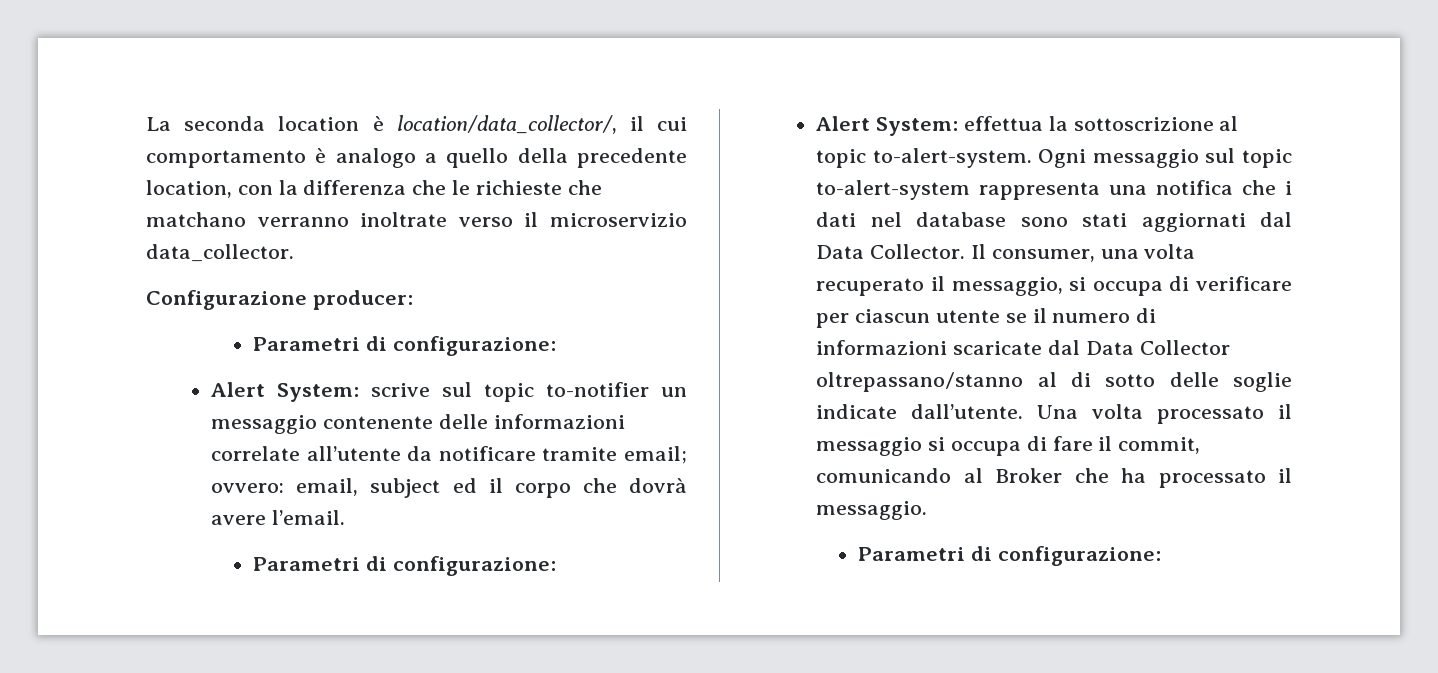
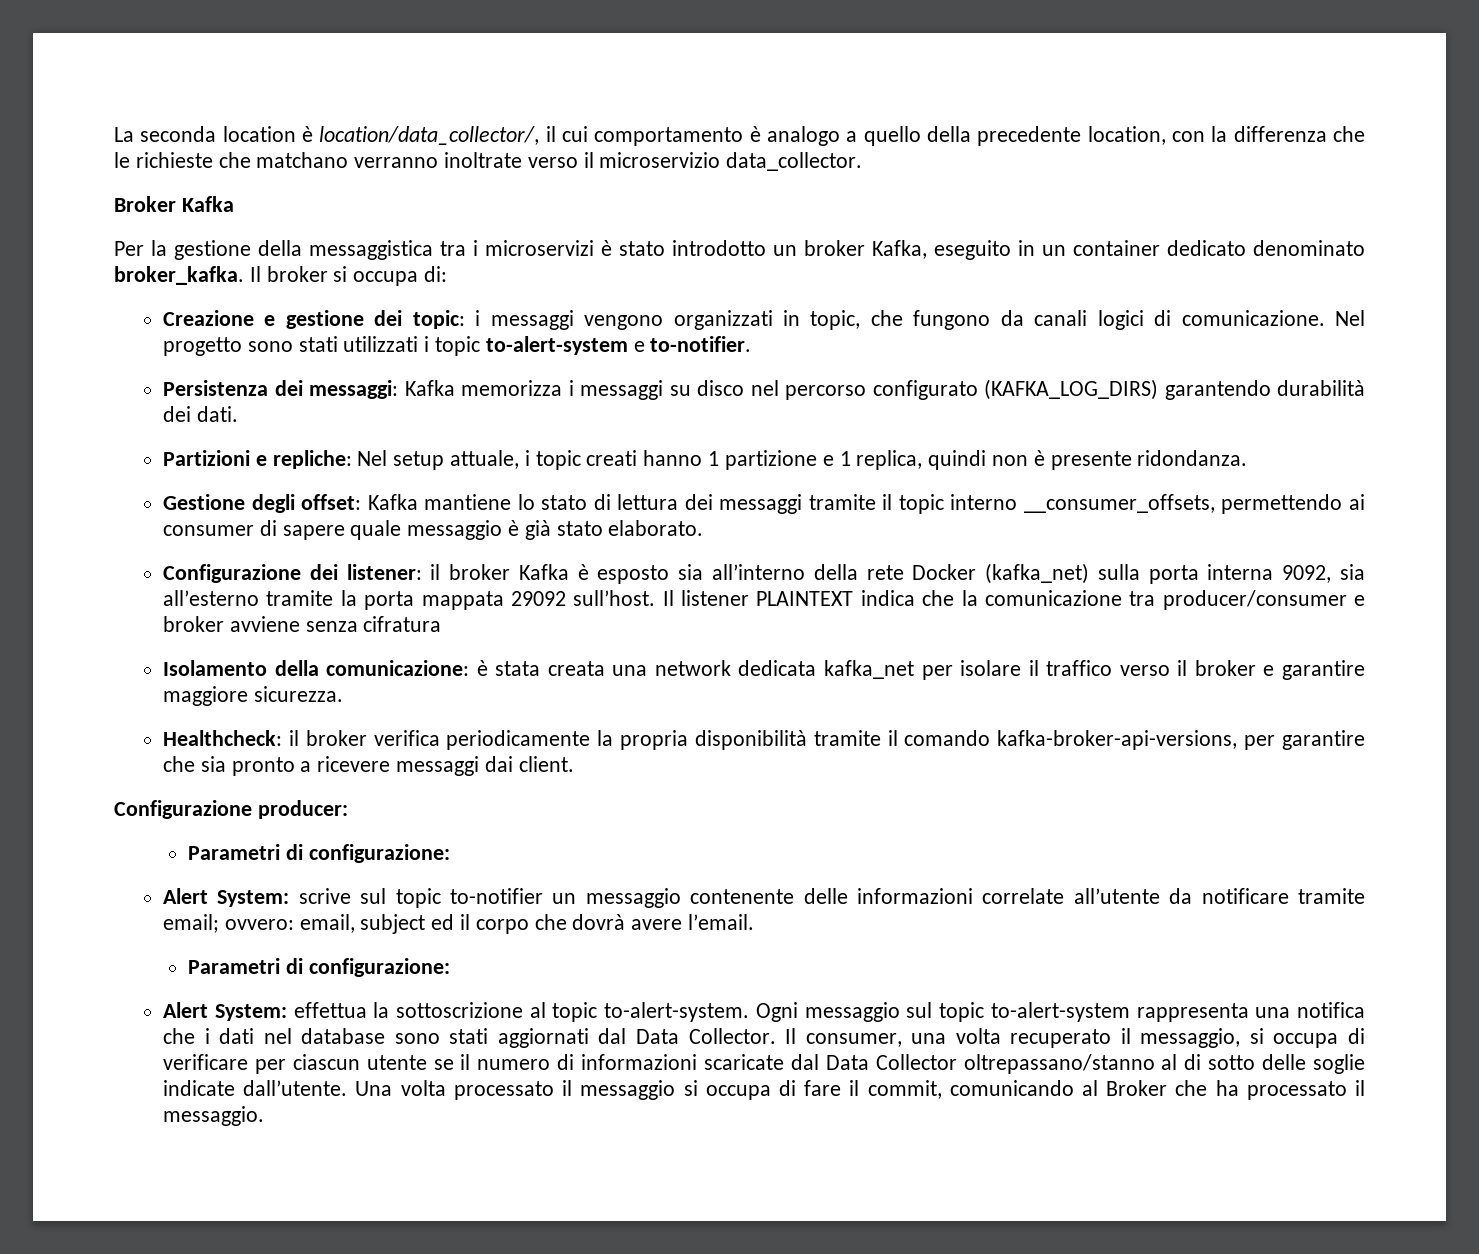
(294, 253) none -> [114,196,234,212] [114,240,1365,260] [114,266,448,286] [163,310,1366,330] [163,336,752,356] [163,379,1366,400] [163,406,238,422] [163,450,1248,470] [163,494,1365,514] [163,520,704,540] [163,563,1366,584] [163,590,1365,610] [163,616,442,632] [163,660,1366,680] [163,686,343,706] [163,730,1365,750] [163,756,574,776] // Broker Kafka // Per la gestione della messaggistica tra i microservizi è stato introdotto un broker Kafka, eseguito in un container dedicato denominato broker_kafka. Il broker si occupa di: // Creazione e gestione dei topic: i messaggi vengono organizzati in topic, che fungono da canali logici di comunicazione. Nel progetto sono stati utilizzati i topic to-alert-system e to-notifier. // Persistenza dei messaggi: Kafka memorizza i messaggi su disco nel percorso configurato (KAFKA_LOG_DIRS) garantendo durabilità dei dati. // Partizioni e repliche: Nel setup attuale, i topic creati hanno 1 partizione e 1 replica, quindi non è presente ridondanza. // Gestione degli offset: Kafka mantiene lo stato di lettura dei messaggi tramite il topic interno __consumer_offsets, permettendo ai consumer di sapere quale messaggio è già stato elaborato. // Configurazione dei listener: il broker Kafka è esposto sia all’interno della rete Docker (kafka_net) sulla porta interna 9092, sia all’esterno tramite la porta mappata 29092 sull’host. Il listener PLAINTEXT indica che la comunicazione tra producer/consumer e broker avviene senza cifratura // Isolamento della comunicazione: è stata creata una network dedicata kafka_net per isolare il traffico verso il broker e garantire maggiore sicurezza. // Healthcheck: il broker verifica periodicamente la propria disponibilità tramite il comando kafka-broker-api-versions, per garantire che sia pronto a ricevere messaggi dai client.
[857,546,1161,566] // Parametri di configurazione: -> (265, 1116) none

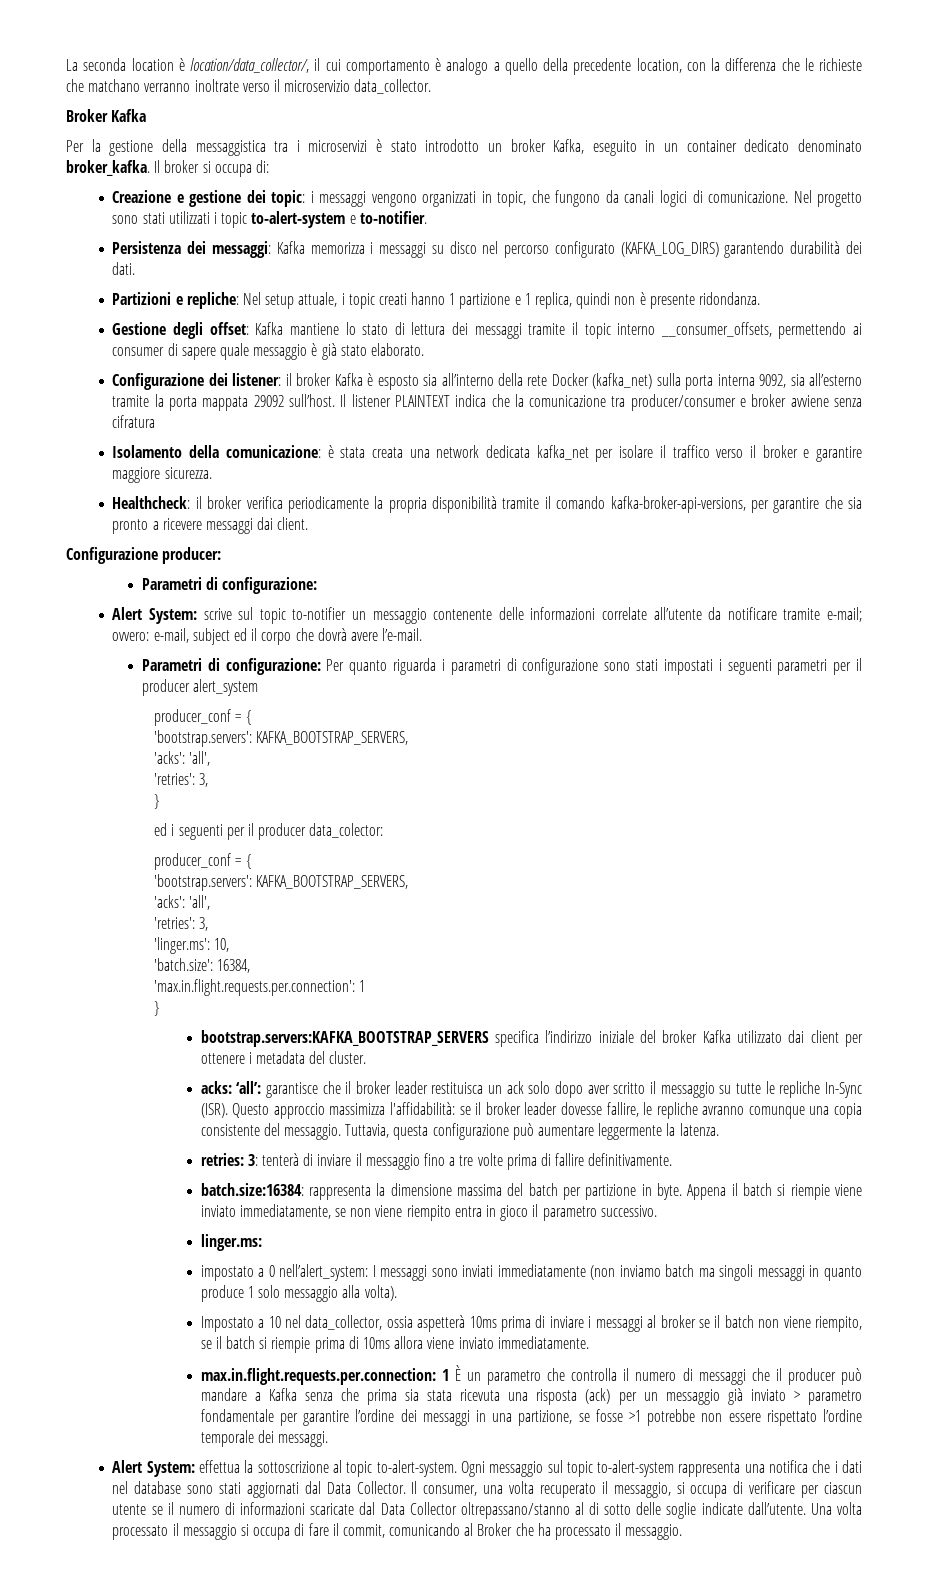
[163,914,355,933] email; ovvero: email, -> [827,607,862,622] [112,628,189,643] e-mail; ovvero: e-mail,
[688,914,755,930] [188,958,451,977] l’email. // Parametri di configurazione: -> [382,628,423,641] [141,658,863,675] [141,679,259,696] [154,709,252,726] [154,730,409,747] [154,751,211,766] [154,773,209,787] [154,794,161,809] [154,823,384,840] [154,853,252,870] [154,874,409,891] [154,895,211,910] [154,917,209,931] [154,937,230,954] [154,958,251,973] [154,979,366,996] [154,1001,161,1016] [200,1030,864,1047] [200,1051,367,1064] [200,1081,862,1098] [200,1102,862,1119] [200,1123,719,1140] [200,1153,673,1170] [200,1183,862,1200] [200,1204,657,1221] [200,1234,262,1251] [200,1264,862,1281] [200,1285,397,1302] [200,1315,862,1332] [200,1336,589,1353] [200,1365,863,1385] [200,1388,862,1405] [200,1409,862,1426] [200,1430,329,1447] l’e-mail. // Parametri di configurazione: Per quanto riguarda i parametri di configurazione sono stati impostati i seguenti parametri per il producer alert_system // producer_conf = { // 'bootstrap.servers': KAFKA_BOOTSTRAP_SERVERS, // 'acks': 'all', // 'retries': 3, // } // ed i seguenti per il producer data_colector: // producer_conf = { // 'bootstrap.servers': KAFKA_BOOTSTRAP_SERVERS, // 'acks': 'all', // 'retries': 3, // 'linger.ms': 10, // 'batch.size': 16384, // 'max.in.flight.requests.per.connection': 1 // } // bootstrap.servers:KAFKA_BOOTSTRAP_SERVERS specifica l’indirizzo iniziale del broker Kafka utilizzato dai client per ottenere i metadata del cluster. // acks: ‘all’: garantisce che il broker leader restituisca un ack solo dopo aver scritto il messaggio su tutte le repliche In-Sync (ISR). Questo approccio massimizza l'affidabilità: se il broker leader dovesse fallire, le repliche avranno comunque una copia consistente del messaggio. Tuttavia, questa configurazione può aumentare leggermente la latenza. // retries: 3: tenterà di inviare il messaggio fino a tre volte prima di fallire definitivamente. // batch.size:16384: rappresenta la dimensione massima del batch per partizione in byte. Appena il batch si riempie viene inviato immediatamente, se non viene riempito entra in gioco il parametro successivo. // linger.ms: // impostato a 0 nell’alert_system: I messaggi sono inviati immediatamente (non inviamo batch ma singoli messaggi in quanto produce 1 solo messaggio alla volta). // Impostato a 10 nel data_collector, ossia aspetterà 10ms prima di inviare i messaggi al broker se il batch non viene riempito, se il batch si riempie prima di 10ms allora viene inviato immediatamente. // max.in.flight.requests.per.connection: 1 È un parametro che controlla il numero di messaggi che il producer può mandare a Kafka senza che prima sia stata ricevuta una risposta (ack) per un messaggio già inviato > parametro fondamentale per garantire l’ordine dei messaggi in una partizione, se fosse >1 potrebbe non essere rispettato l’ordine temporale dei messaggi.

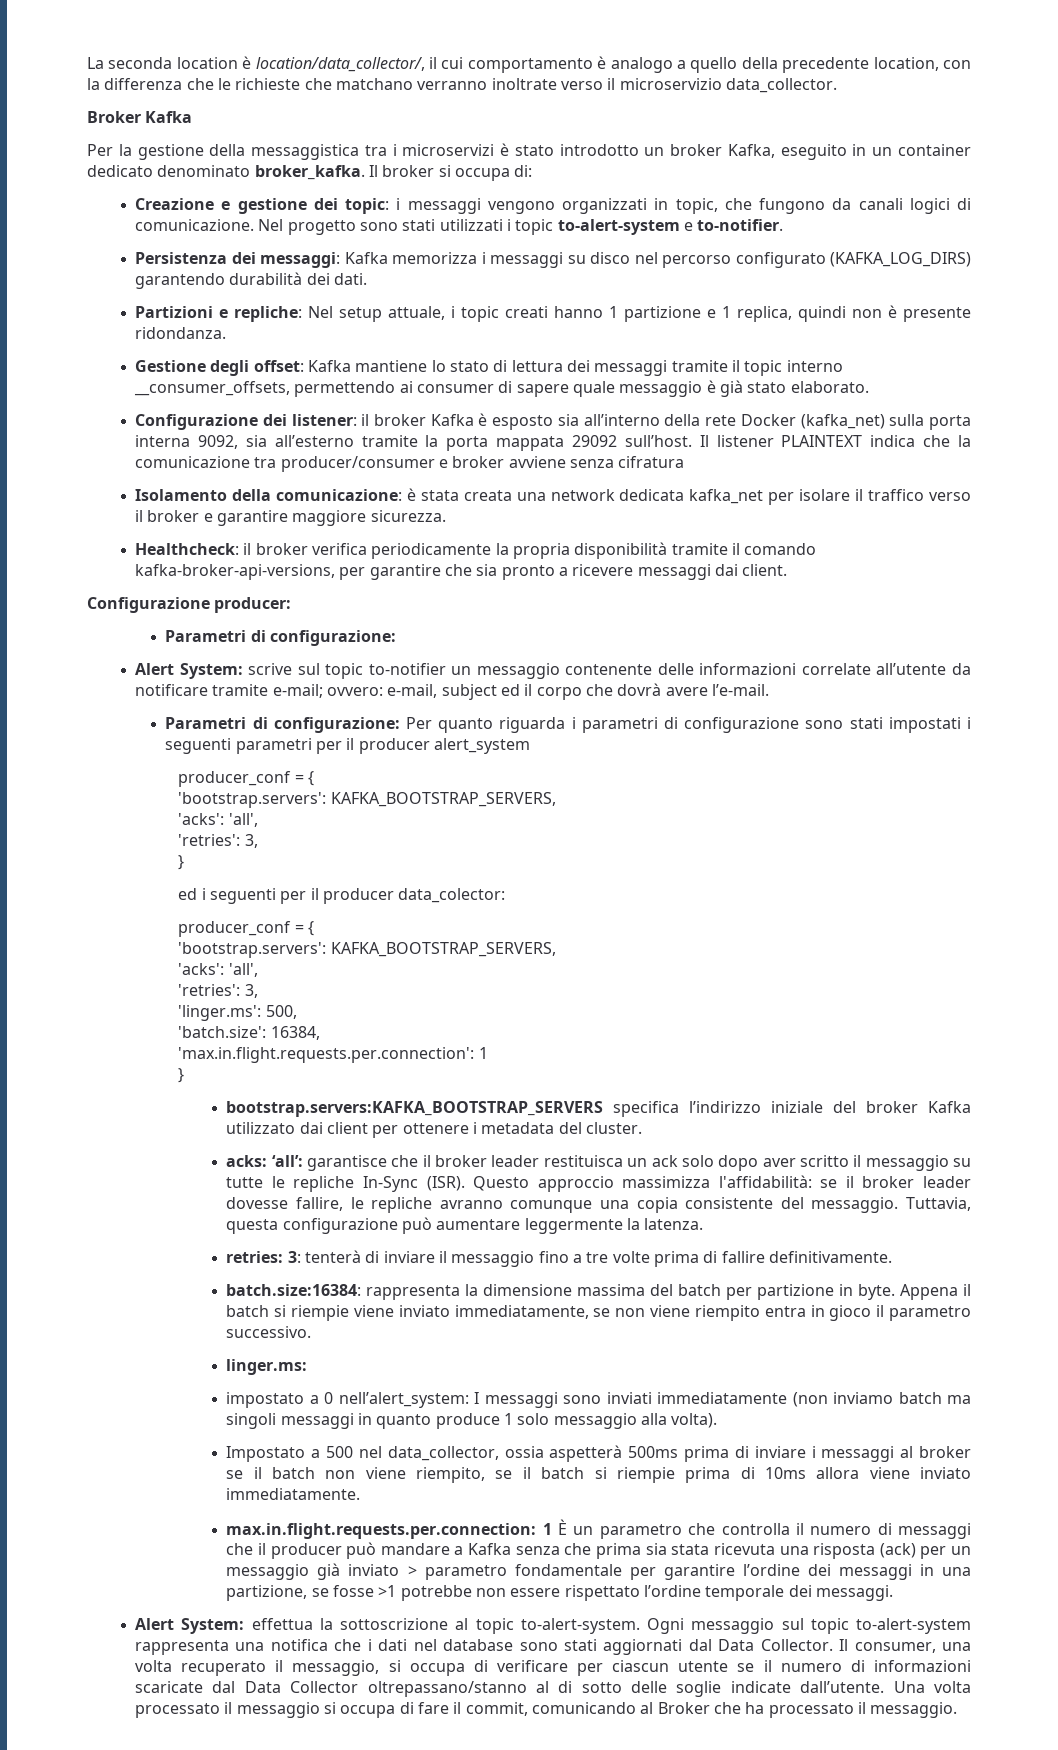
[214,938,230,952] 10, -> [265,1005,297,1019] 500,
[268,1316,281,1328] 10 -> [326,1446,354,1458] 500
[469,1316,497,1328] 10ms -> [628,1446,679,1458] 500ms

